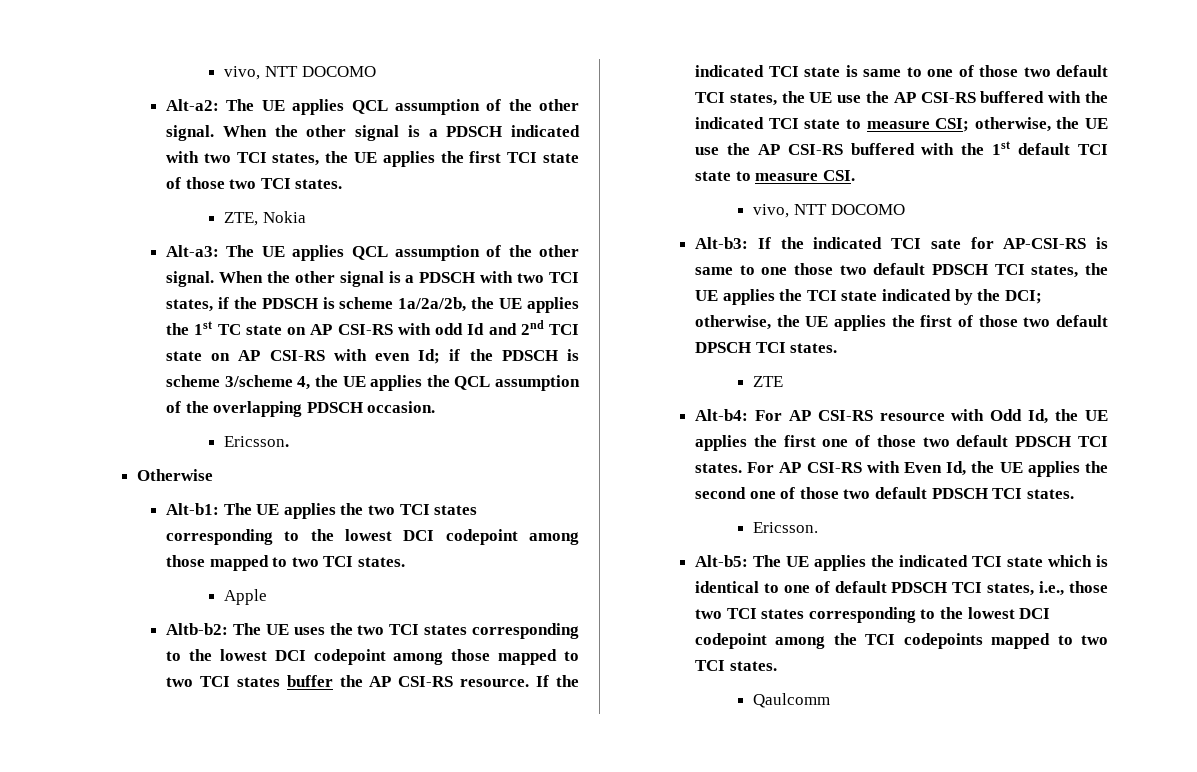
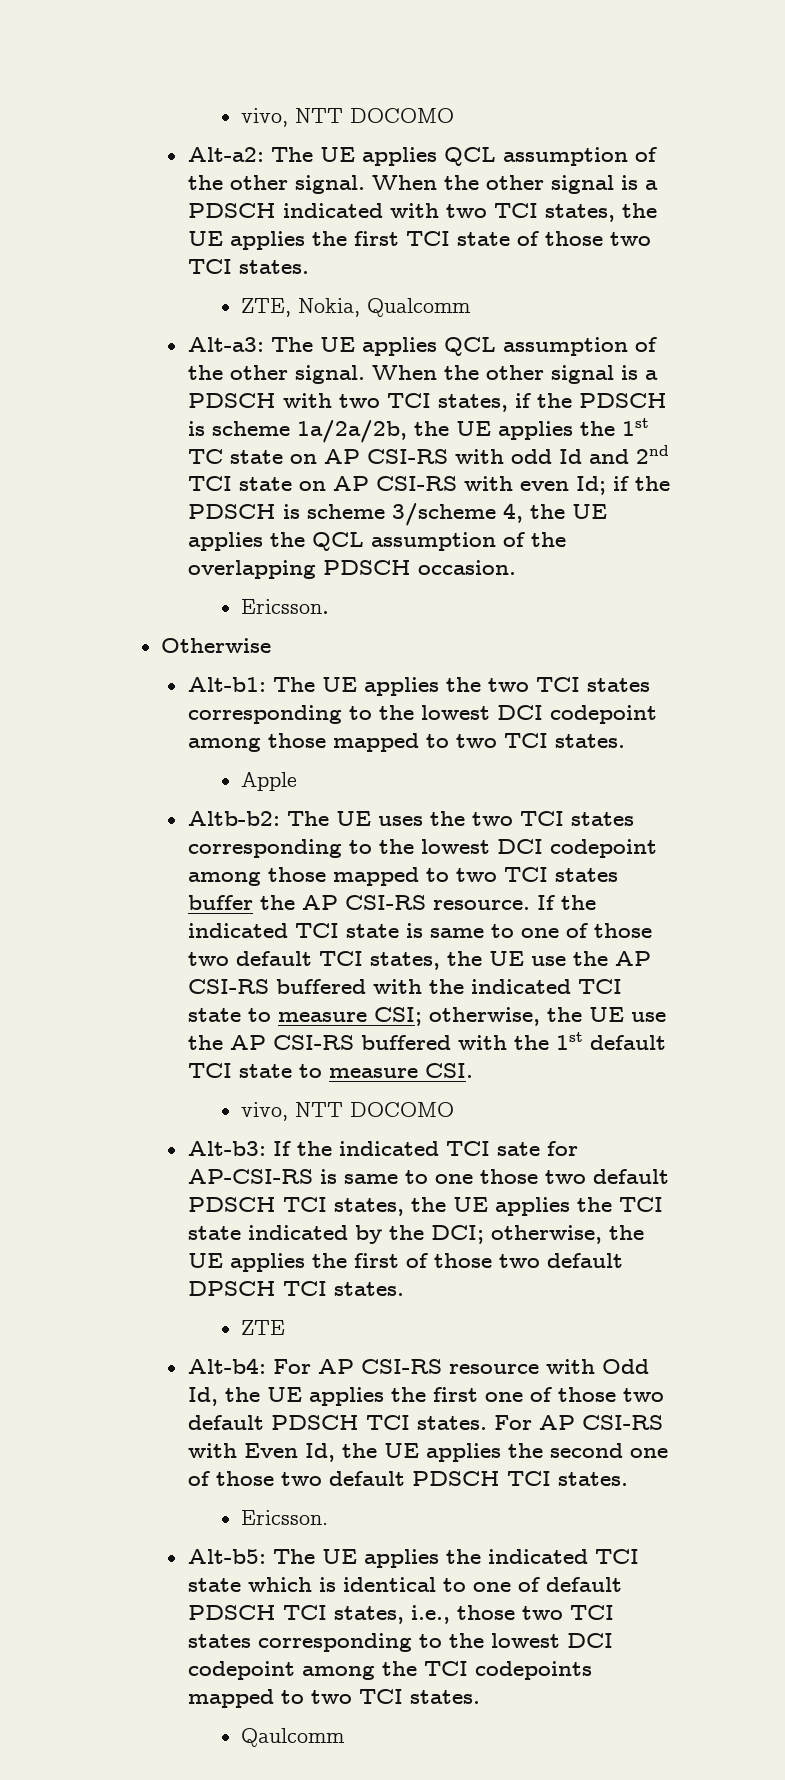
[262,211,306,223] Nokia -> [297,298,471,317] Nokia, Qualcomm

